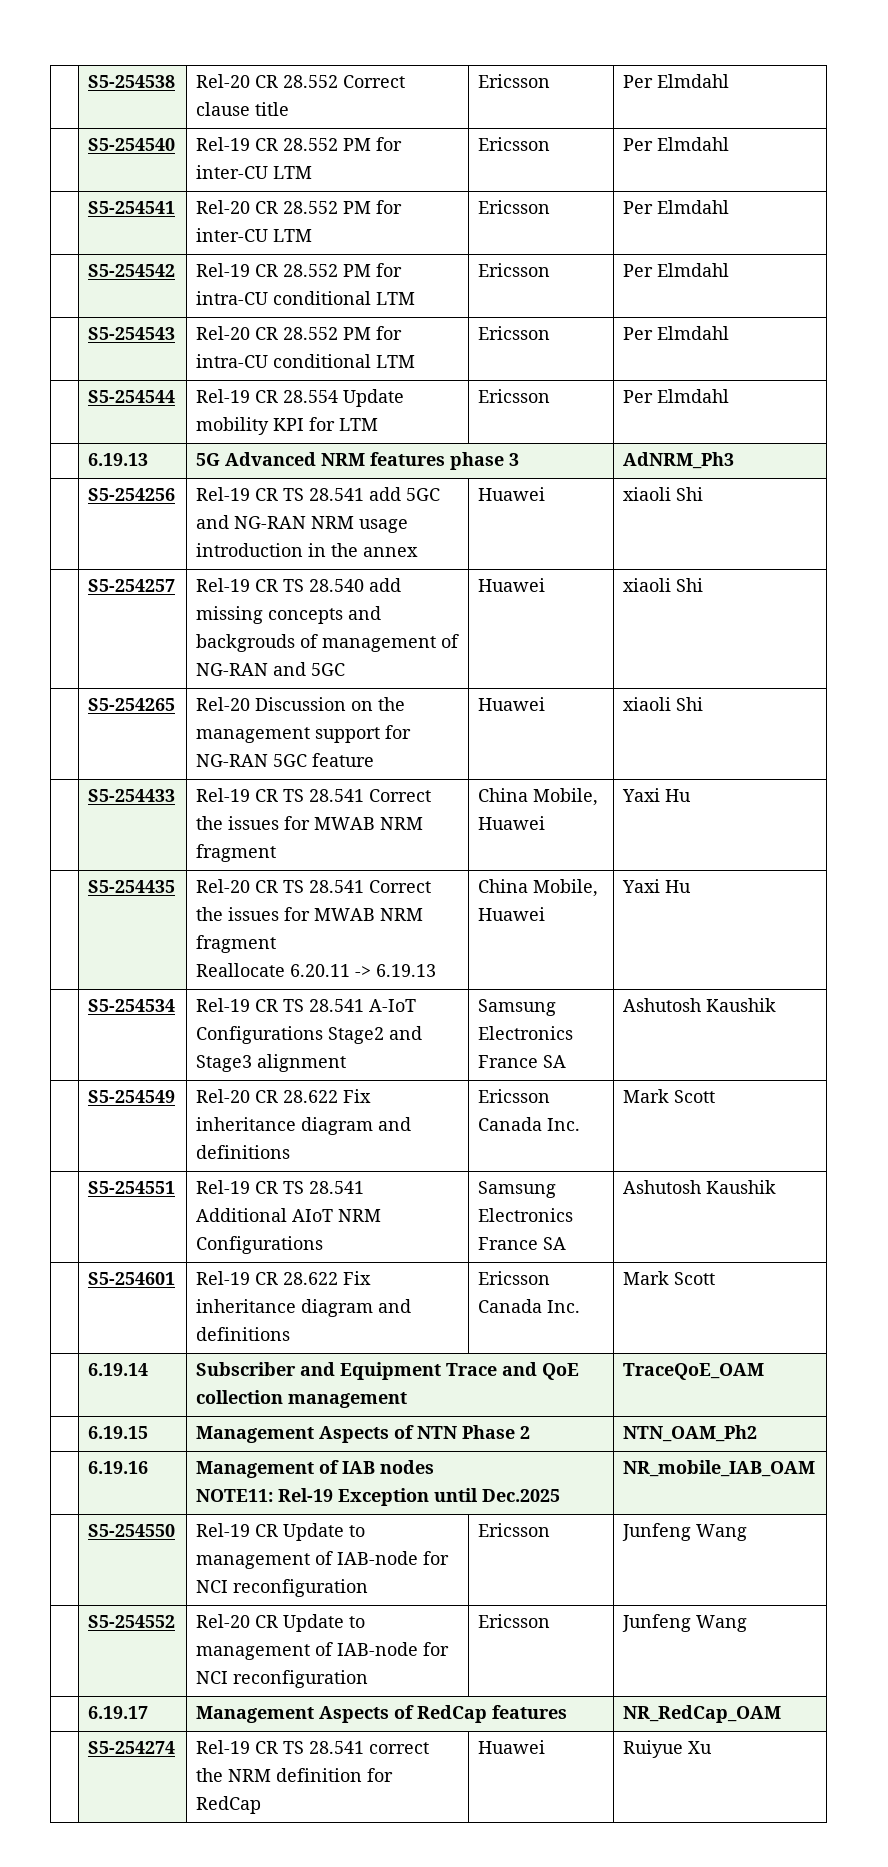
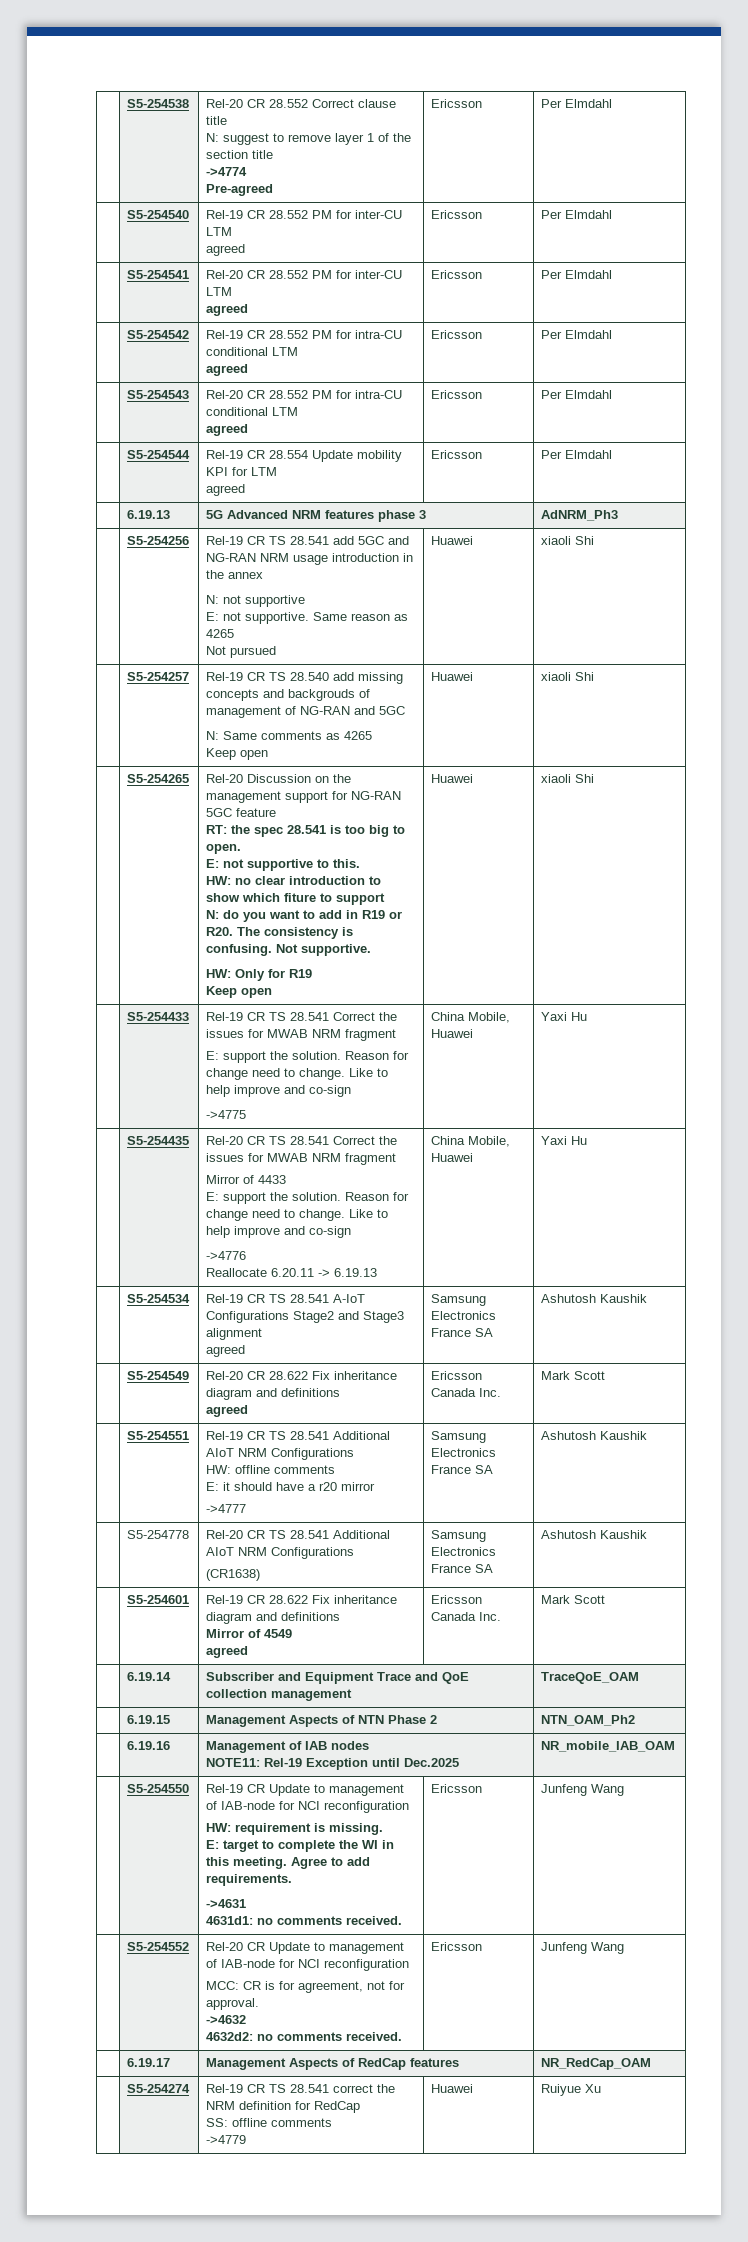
(289, 109) none -> [206,133,412,145] [206,150,274,159] [206,167,248,176] [206,184,274,196] // N: suggest to remove layer 1 of the section title // ->4774 // Pre-agreed
(312, 172) none -> [206,244,246,256] // agreed
(312, 235) none -> [206,304,249,316] // agreed
(415, 298) none -> [206,364,249,376] // agreed
(415, 361) none -> [206,424,249,436] // agreed
(378, 424) none -> [206,484,246,496] // agreed
(418, 552) none -> [206,595,306,607] [206,612,409,624] [206,629,235,638] [206,646,277,658] // N: not supportive // E: not supportive. Same reason as 4265 // Not pursued
(345, 669) none -> [206,731,373,740] [206,748,269,760] // N: Same comments as 4265 // Keep open
(374, 760) none -> [206,825,406,837] [206,844,242,854] [206,859,361,871] [206,876,382,885] [206,893,386,905] [206,910,403,922] [206,927,354,939] [206,944,372,956] [206,969,313,981] [206,986,273,998] // RT: the spec 28.541 is too big to open. // E: not supportive to this. // HW: no clear introduction to show which fiture to support // N: do you want to add in R19 or R20. The consistency is confusing. Not supportive. // HW: Only for R19 // Keep open
(276, 853) none -> [206,1051,410,1063] [206,1068,389,1080] [206,1085,352,1097] [206,1110,247,1119] // E: support the solution. Reason for change need to change. Like to help improve and co-sign // ->4775
(276, 944) none -> [206,1175,287,1184] [206,1192,410,1204] [206,1209,389,1221] [206,1226,352,1238] [206,1251,247,1260] // Mirror of 4433 // E: support the solution. Reason for change need to change. Like to help improve and co-sign // ->4776
(346, 1063) none -> [206,1345,246,1357] // agreed
(290, 1152) none -> [206,1405,249,1417] // agreed
(323, 1245) none -> [206,1465,336,1474] [206,1482,376,1491] [206,1504,247,1513] [431,1431,487,1443] [431,1448,497,1457] [431,1465,494,1474] [541,1431,648,1440] [127,1530,190,1539] [206,1530,391,1539] [206,1547,355,1559] [206,1569,261,1581] // HW: offline comments // E: it should have a r20 mirror // ->4777 | Samsung Electronics France SA | Ashutosh Kaushik // | S5-254778 | Rel-20 CR TS 28.541 Additional AIoT NRM Configurations // (CR1638)
(290, 1334) none -> [206,1629,293,1638] [206,1646,249,1658] // Mirror of 4549 // agreed
(368, 1588) none -> [206,1823,384,1835] [206,1840,395,1852] [206,1857,371,1869] [206,1874,293,1886] [206,1899,247,1908] [206,1916,403,1925] // HW: requirement is missing. // E: target to complete the WI in this meeting. Agree to add requirements. // ->4631 // 4631d1: no comments received.
(368, 1679) none -> [206,1981,406,1993] [206,1998,260,2010] [206,2015,247,2024] [206,2032,403,2041] // MCC: CR is for agreement, not for approval. // ->4632 // 4632d2: no comments received.
(261, 1805) none -> [206,2118,333,2127] [206,2135,247,2144] // SS: offline comments // ->4779

